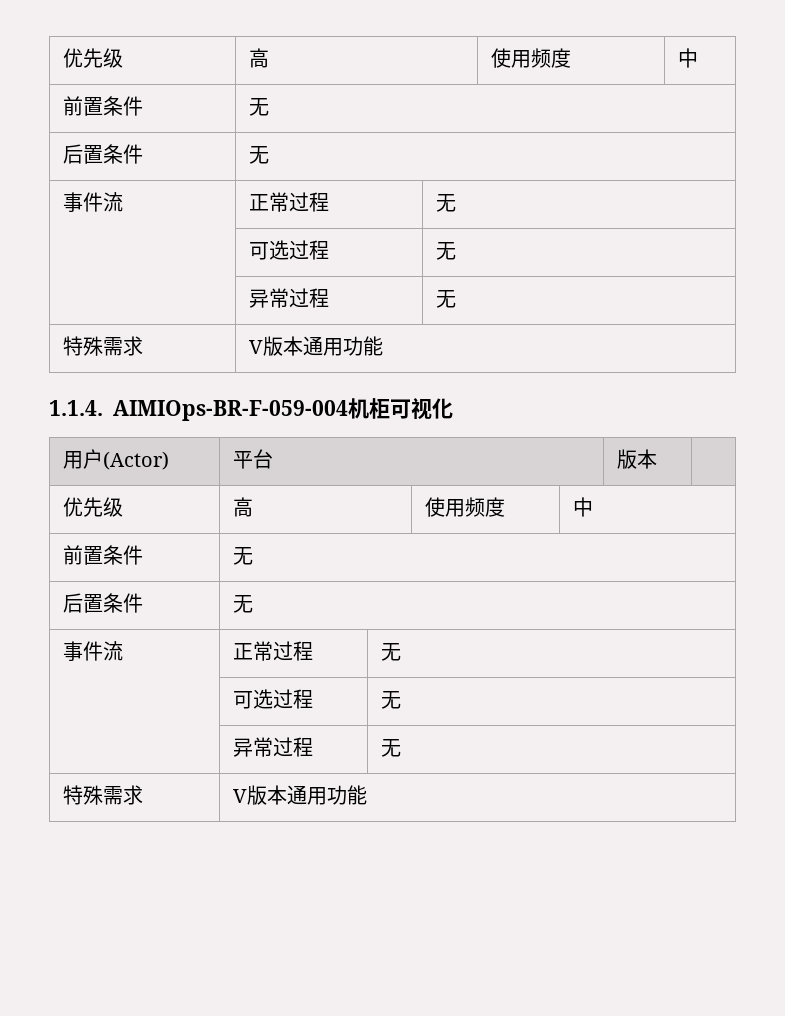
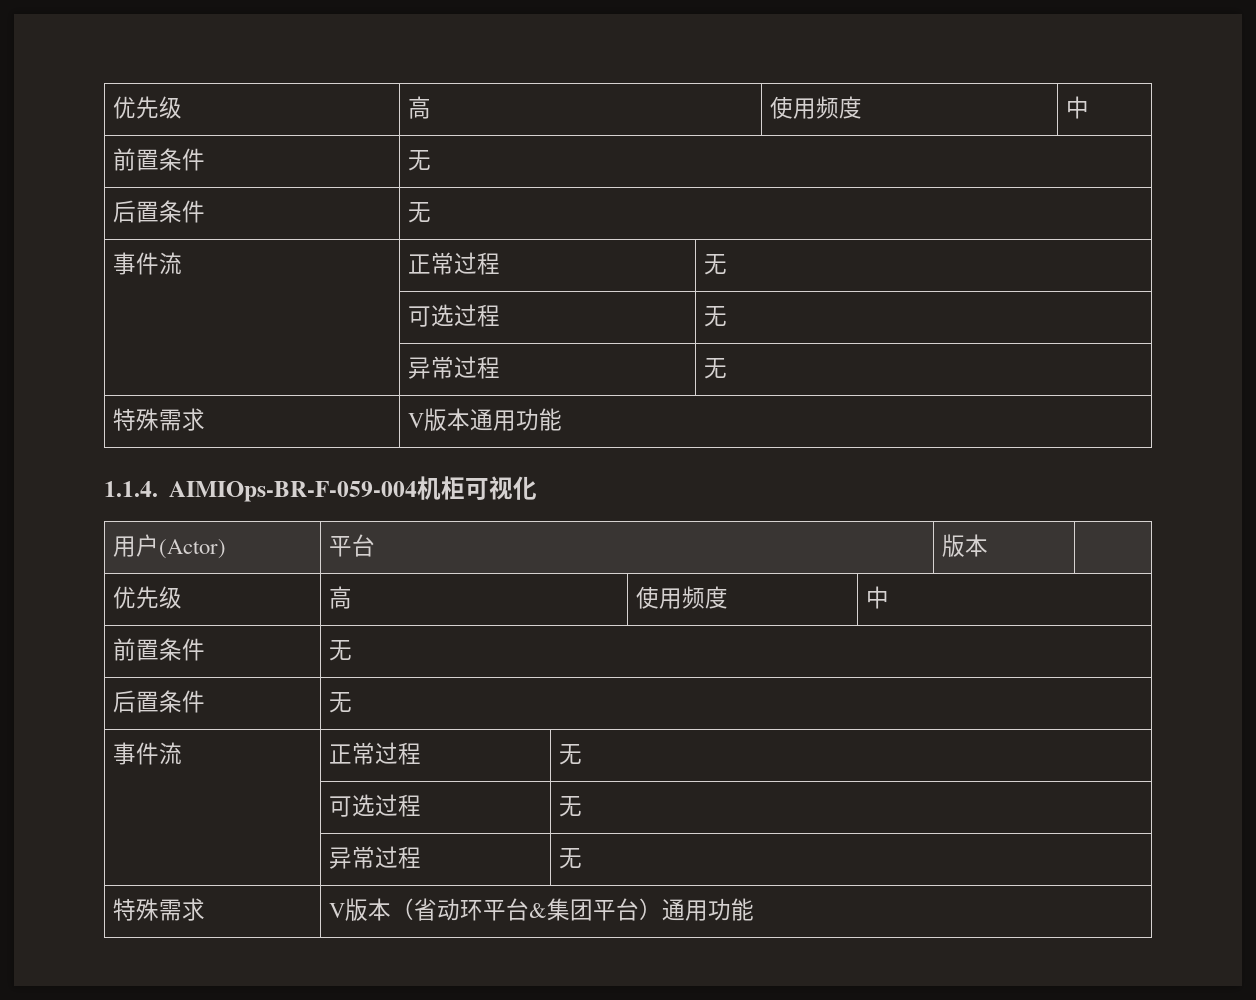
(288, 795) none -> [391,898,663,921] （省动环平台&集团平台）

